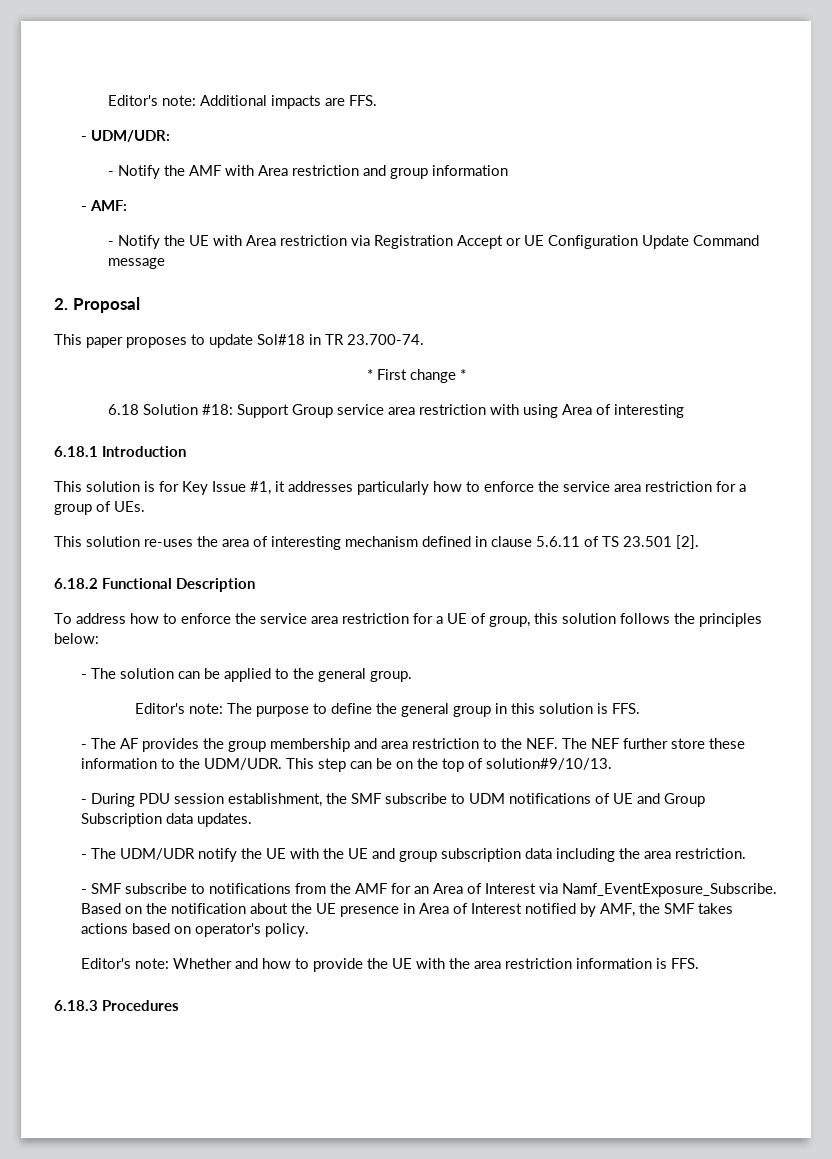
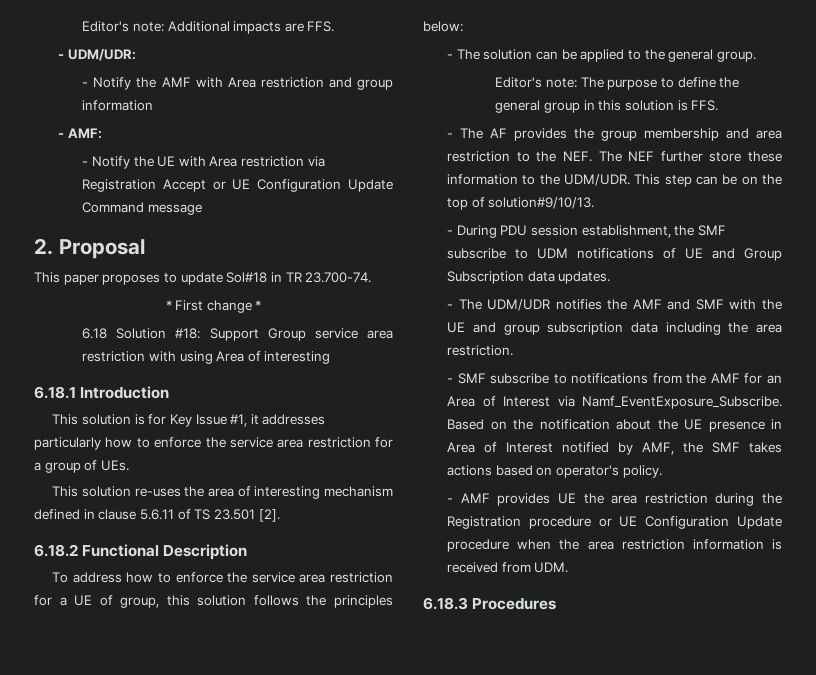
[198,848,287,862] notify the UE -> [555,299,724,310] notifies the AMF and SMF
[81,958,446,972] Editor's note: Whether and how to provide the UE with -> [447,493,782,506] [447,516,782,529] [447,539,552,552] - AMF provides UE the area restriction during the Registration procedure or UE Configuration Update procedure when
[671,958,700,969] FFS. -> [447,562,569,573] received from UDM.

